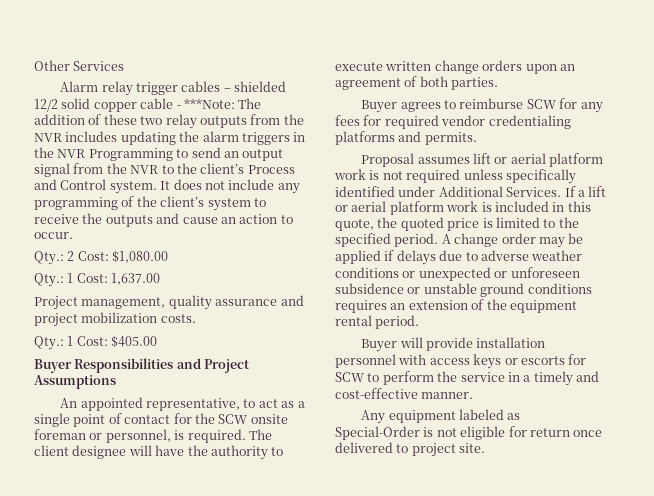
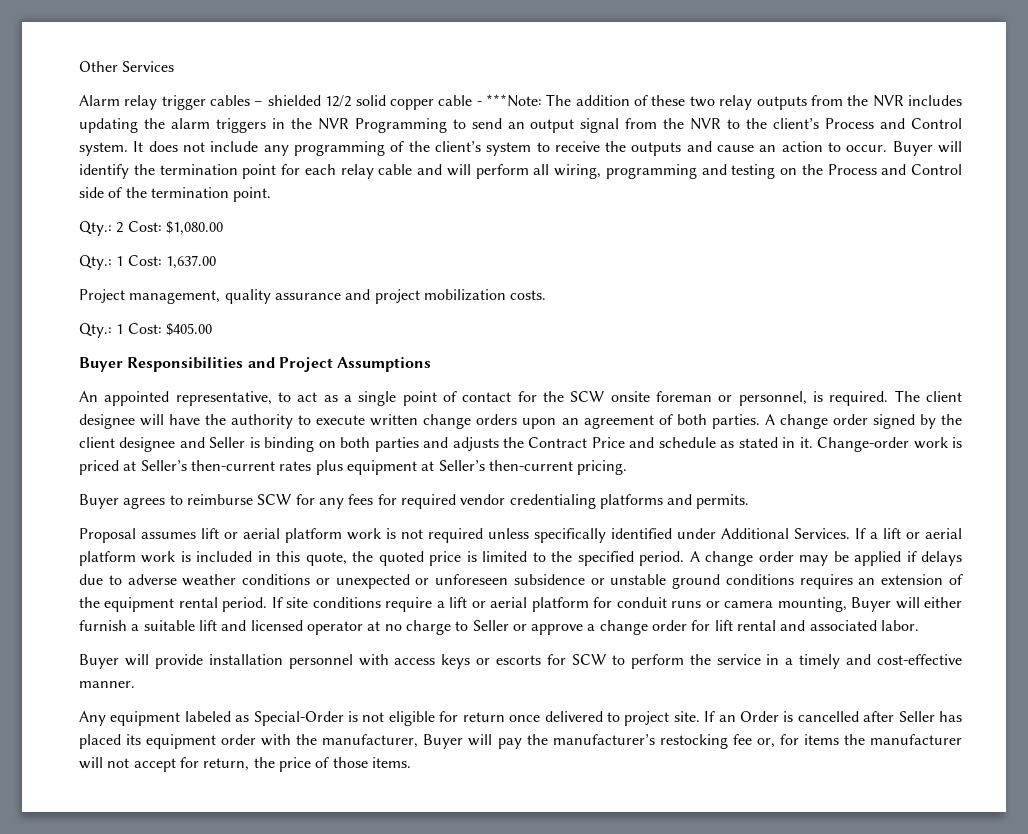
(73, 235) none -> [892,141,963,156] [79,164,962,179] [79,187,272,202] Buyer will identify the termination point for each relay cable and will perform all wiring, programming and testing on the Process and Control side of the termination point.
(499, 83) none -> [764,414,962,429] [79,437,963,452] [79,460,628,475] A change order signed by the client designee and Seller is binding on both parties and adjusts the Contract Price and schedule as stated in it. Change-order work is priced at Seller’s then-current rates plus equipment at Seller’s then-current pricing.
(420, 322) none -> [271,597,963,612] [79,620,920,635] If site conditions require a lift or aerial platform for conduit runs or camera mounting, Buyer will either furnish a suitable lift and licensed operator at no charge to Seller or approve a change order for lift rental and associated labor.
(486, 448) none -> [704,711,962,722] [79,734,962,749] [79,757,411,772] If an Order is cancelled after Seller has placed its equipment order with the manufacturer, Buyer will pay the manufacturer’s restocking fee or, for items the manufacturer will not accept for return, the price of those items.

